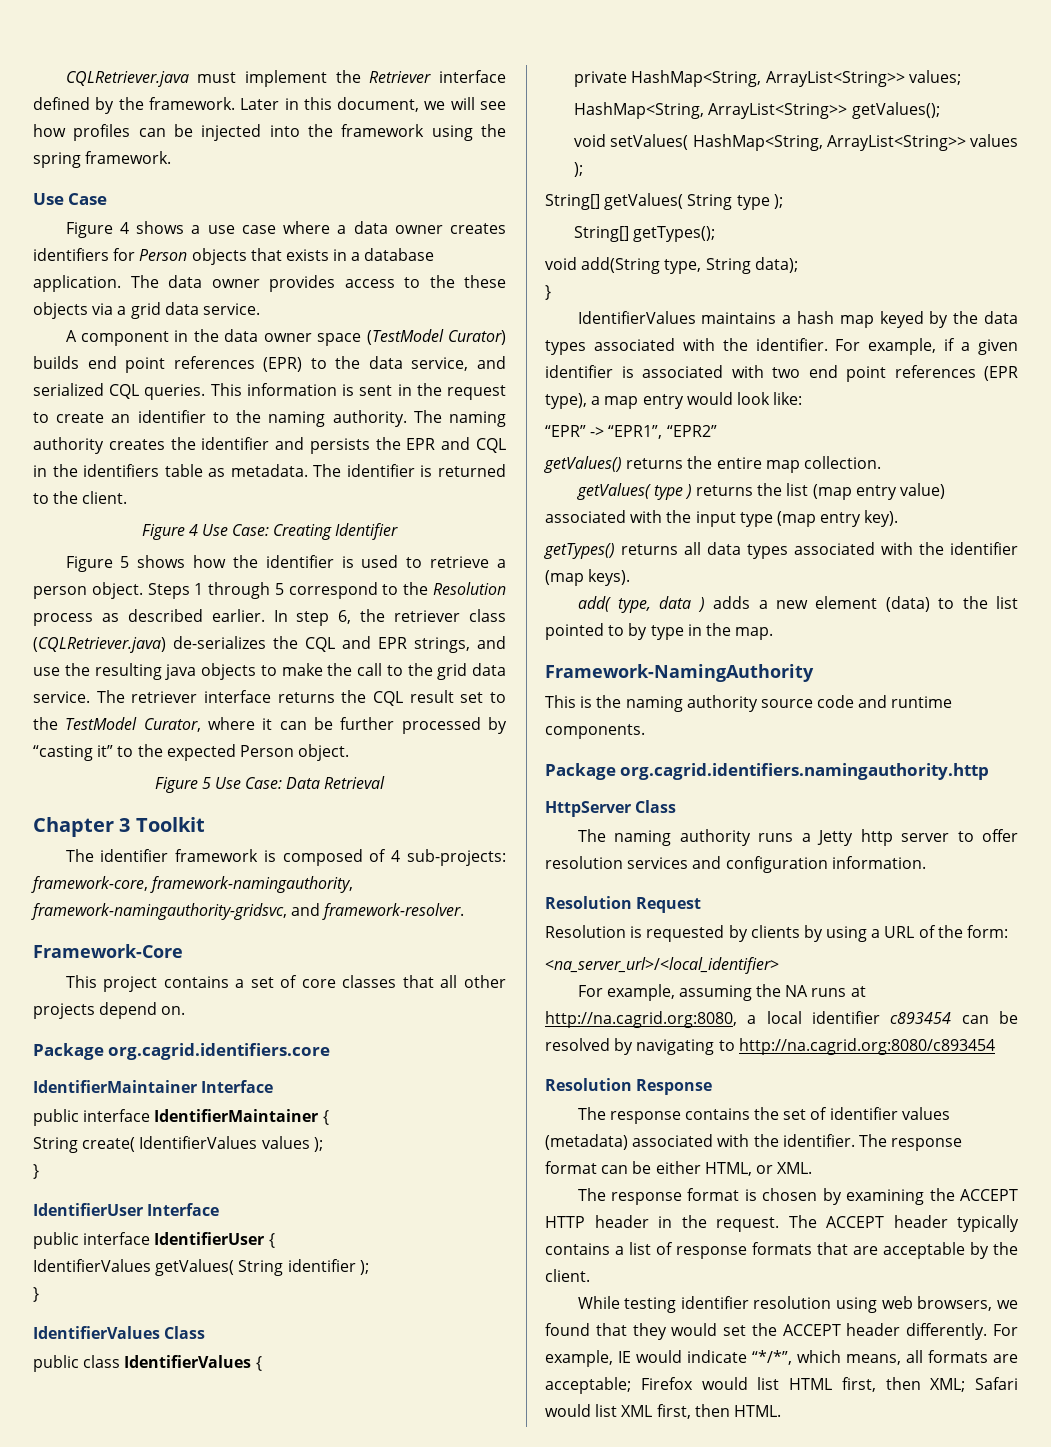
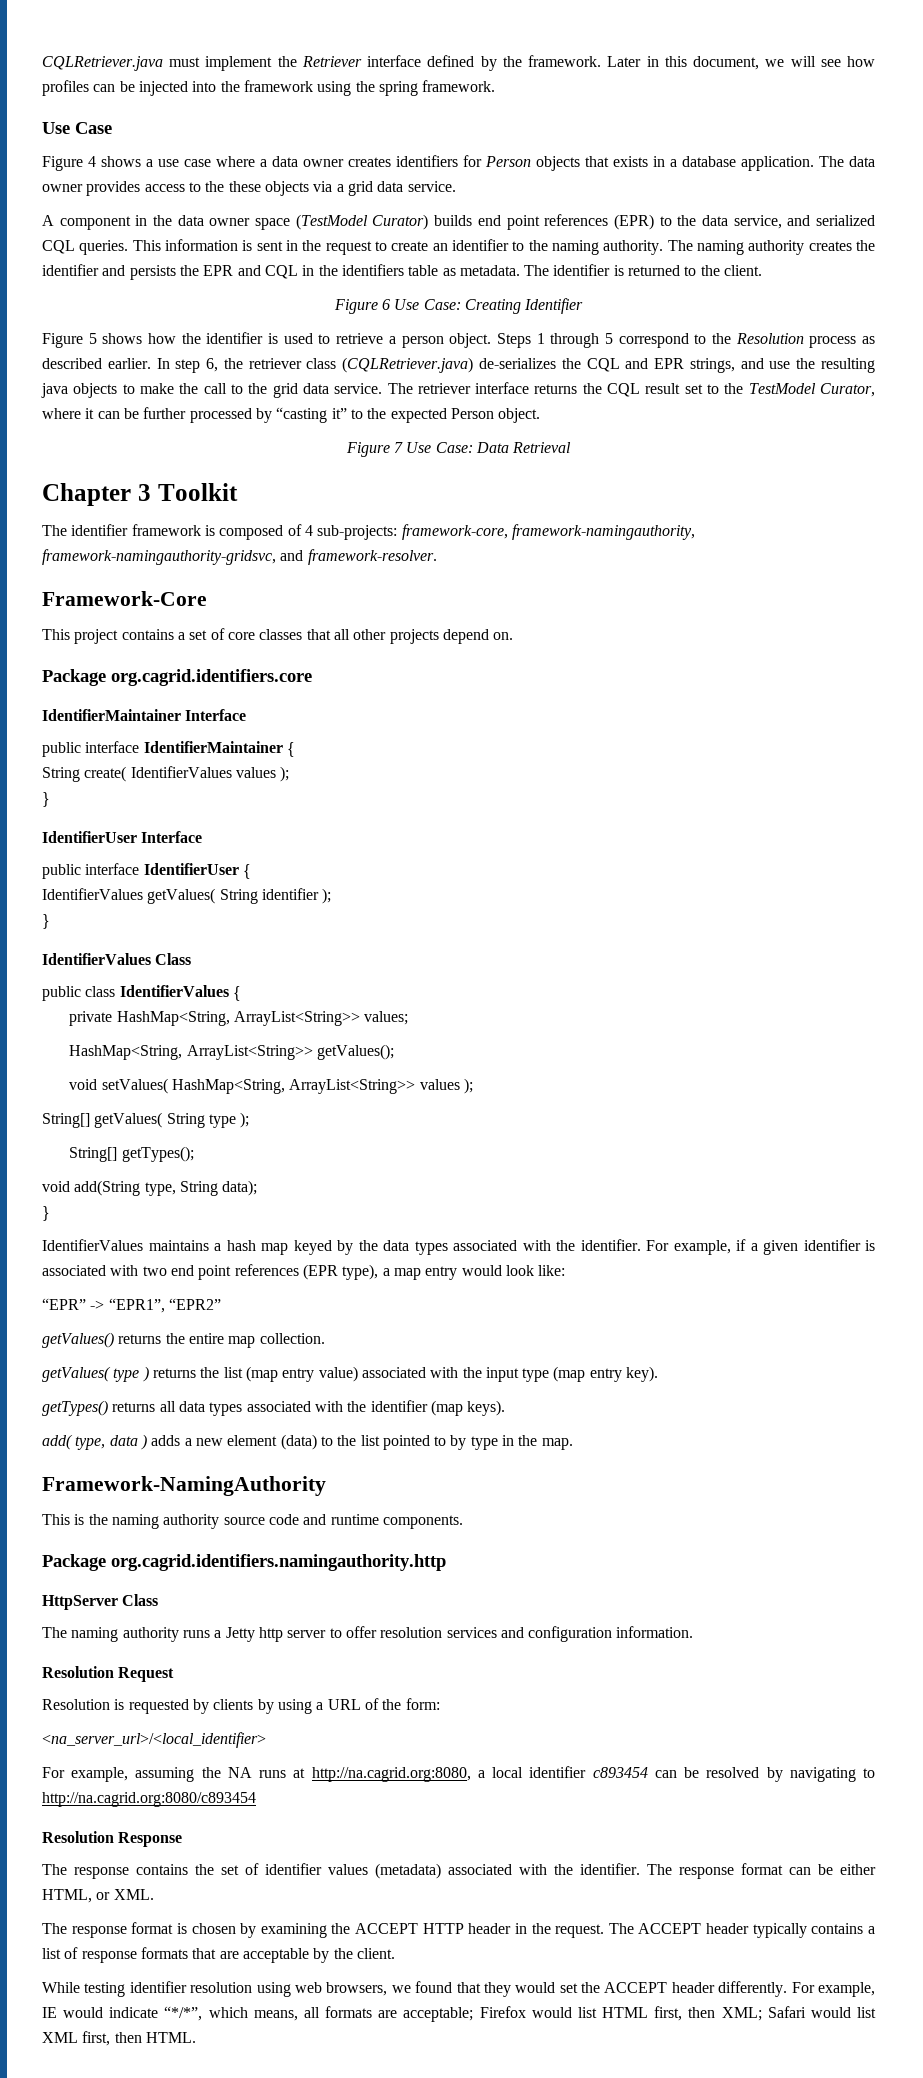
[188,524,198,536] 4 -> [382,299,391,310] 6
[201,777,211,789] 5 -> [394,442,404,453] 7

